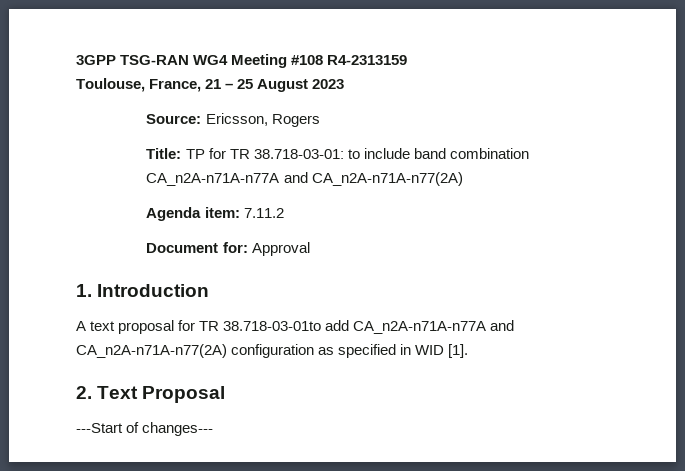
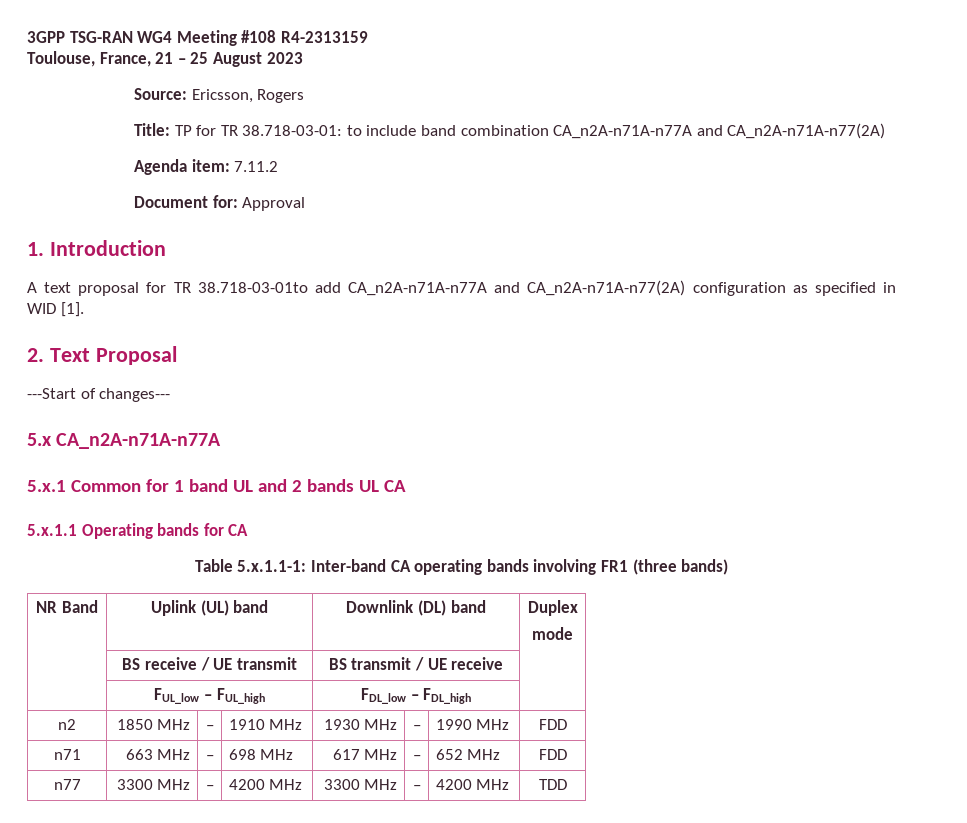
(214, 429) none -> [27,433,222,449] [27,479,406,492] [27,523,249,539] [194,559,729,575] [36,600,98,613] [150,600,269,616] [346,600,486,616] [527,600,578,616] [532,627,573,640] [122,657,297,671] [328,657,504,671] [154,688,265,704] [360,688,472,704] [58,719,76,730] [116,719,191,730] [205,725,214,730] [228,719,303,730] [323,719,398,730] [412,725,421,730] [435,719,510,730] [538,719,567,730] [53,749,81,760] [125,749,191,760] [205,755,214,760] [228,749,294,760] [332,749,398,760] [412,755,421,760] [435,749,501,760] [538,749,567,760] [53,779,81,790] [116,779,191,790] [205,785,214,790] [228,779,303,790] [323,779,398,790] [412,785,421,790] [435,779,510,790] [538,779,567,790] // 5.x CA_n2A-n71A-n77A // 5.x.1 Common for 1 band UL and 2 bands UL CA // 5.x.1.1 Operating bands for CA // Table 5.x.1.1-1: Inter-band CA operating bands involving FR1 (three bands) // NR Band | Uplink (UL) band | Downlink (DL) band | Duplex // mode // | BS receive / UE transmit | BS transmit / UE receive | // | FUL_low – FUL_high | FDL_low – FDL_high | // n2 | 1850 MHz | – | 1910 MHz | 1930 MHz | – | 1990 MHz | FDD // n71 | 663 MHz | – | 698 MHz | 617 MHz | – | 652 MHz | FDD // n77 | 3300 MHz | – | 4200 MHz | 3300 MHz | – | 4200 MHz | TDD

